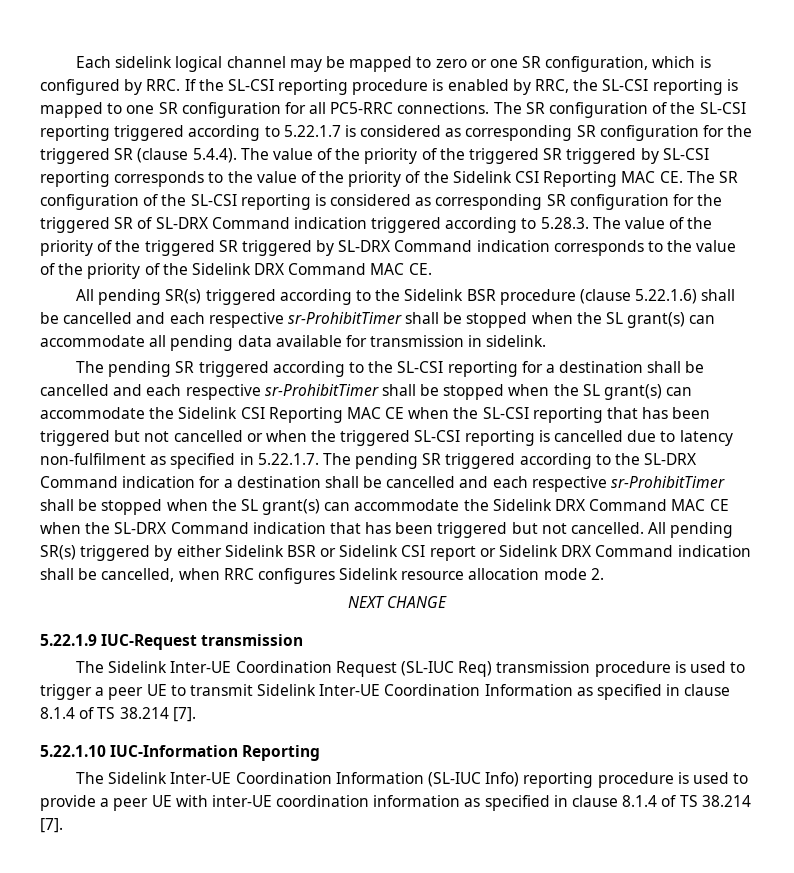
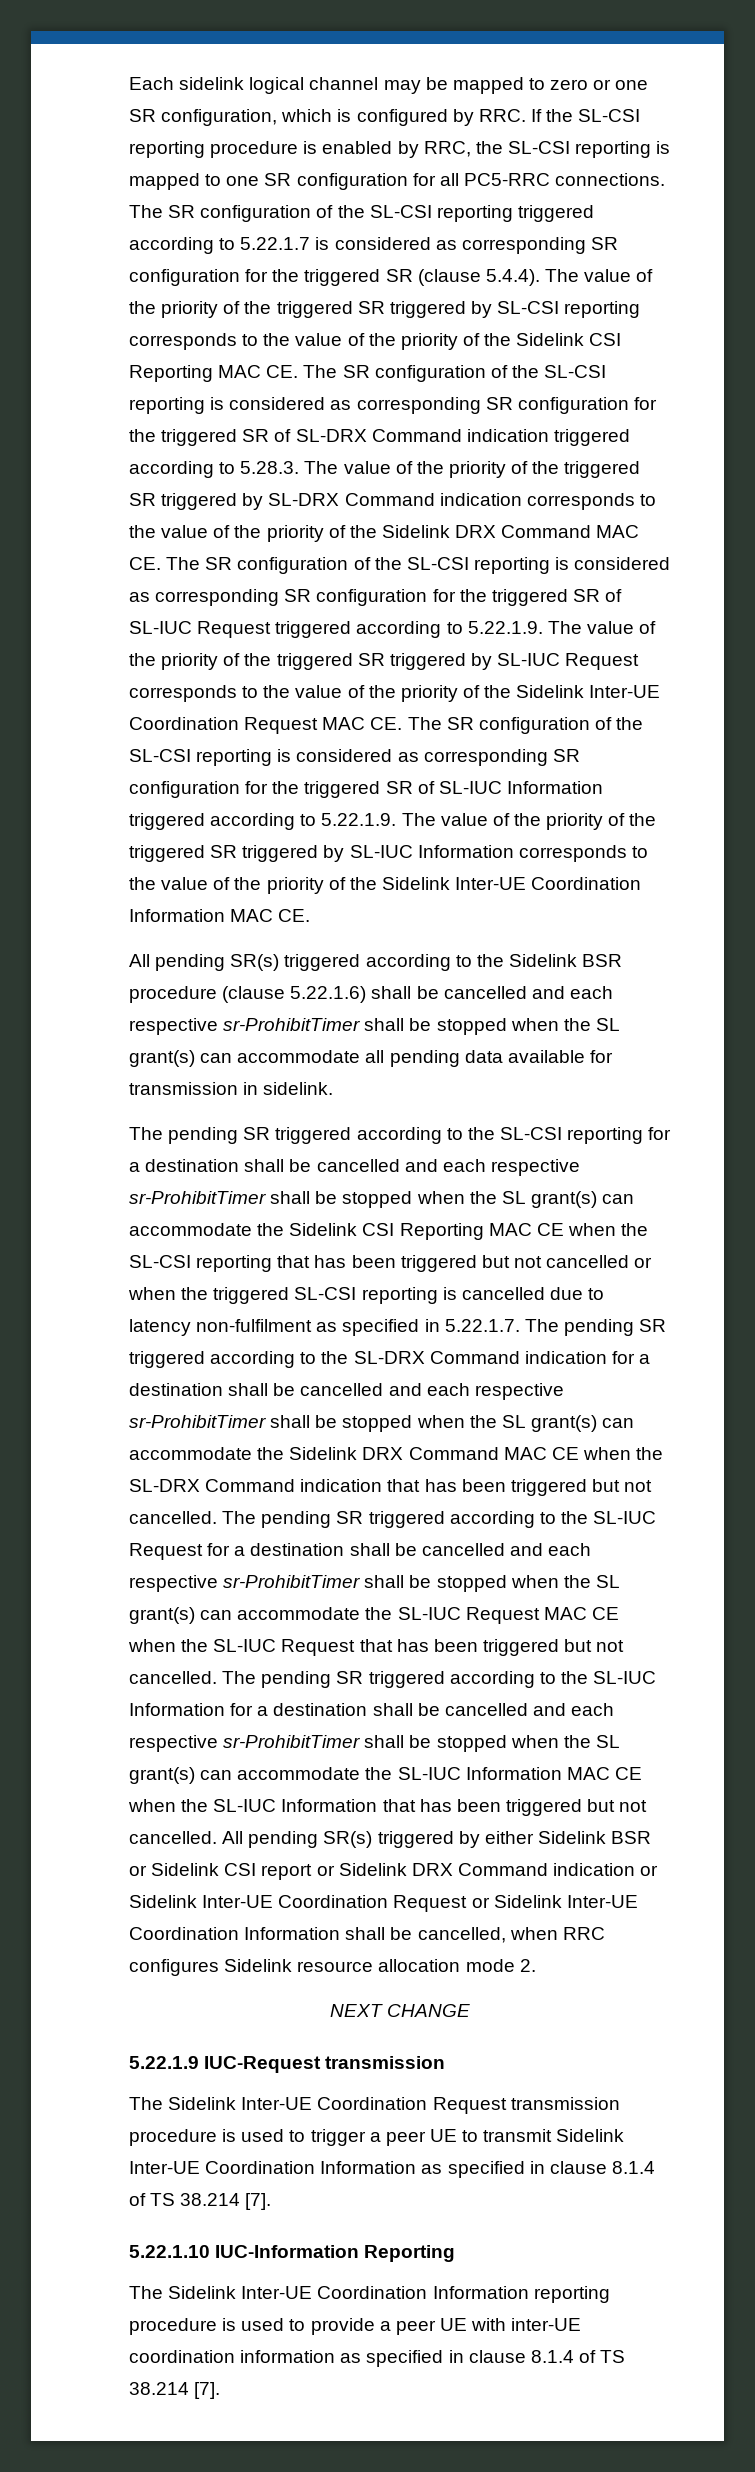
(432, 269) none -> [166,557,671,574] [129,589,623,606] [129,621,657,638] [129,653,640,670] [129,685,661,702] [129,717,644,734] [129,749,580,766] [129,781,603,798] [129,813,657,830] [129,845,648,862] [129,877,642,894] [129,909,311,922] The SR configuration of the SL-CSI reporting is considered as corresponding SR configuration for the triggered SR of SL-IUC Request triggered according to 5.22.1.9. The value of the priority of the triggered SR triggered by SL-IUC Request corresponds to the value of the priority of the Sidelink Inter-UE Coordination Request MAC CE. The SR configuration of the SL-CSI reporting is considered as corresponding SR configuration for the triggered SR of SL-IUC Information triggered according to 5.22.1.9. The value of the priority of the triggered SR triggered by SL-IUC Information corresponds to the value of the priority of the Sidelink Inter-UE Coordination Information MAC CE.
(645, 528) none -> [222,1511,657,1528] [129,1543,592,1560] [129,1575,620,1592] [129,1607,619,1624] [128,1639,625,1656] [129,1671,657,1688] [129,1703,615,1716] [129,1735,620,1752] [129,1767,642,1784] [128,1799,648,1816] [129,1831,217,1844] The pending SR triggered according to the SL-IUC Request for a destination shall be cancelled and each respective sr-ProhibitTimer shall be stopped when the SL grant(s) can accommodate the SL-IUC Request MAC CE when the SL-IUC Request that has been triggered but not cancelled. The pending SR triggered according to the SL-IUC Information for a destination shall be cancelled and each respective sr-ProhibitTimer shall be stopped when the SL grant(s) can accommodate the SL-IUC Information MAC CE when the SL-IUC Information that has been triggered but not cancelled.
(751, 551) none -> [640,1865,659,1876] [129,1895,638,1912] [129,1927,341,1940] or Sidelink Inter-UE Coordination Request or Sidelink Inter-UE Coordination Information
[400,661,493,677] (SL-IUC Req) -> (507, 2105) none
[427,772,520,787] (SL-IUC Info) -> (529, 2292) none

